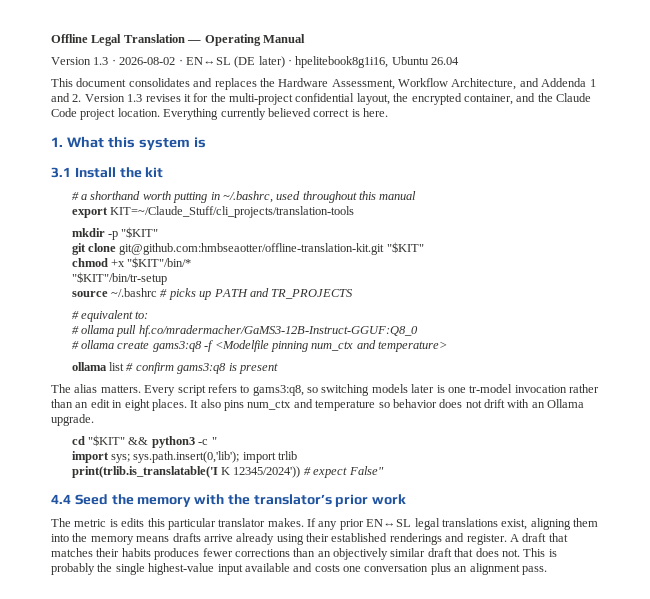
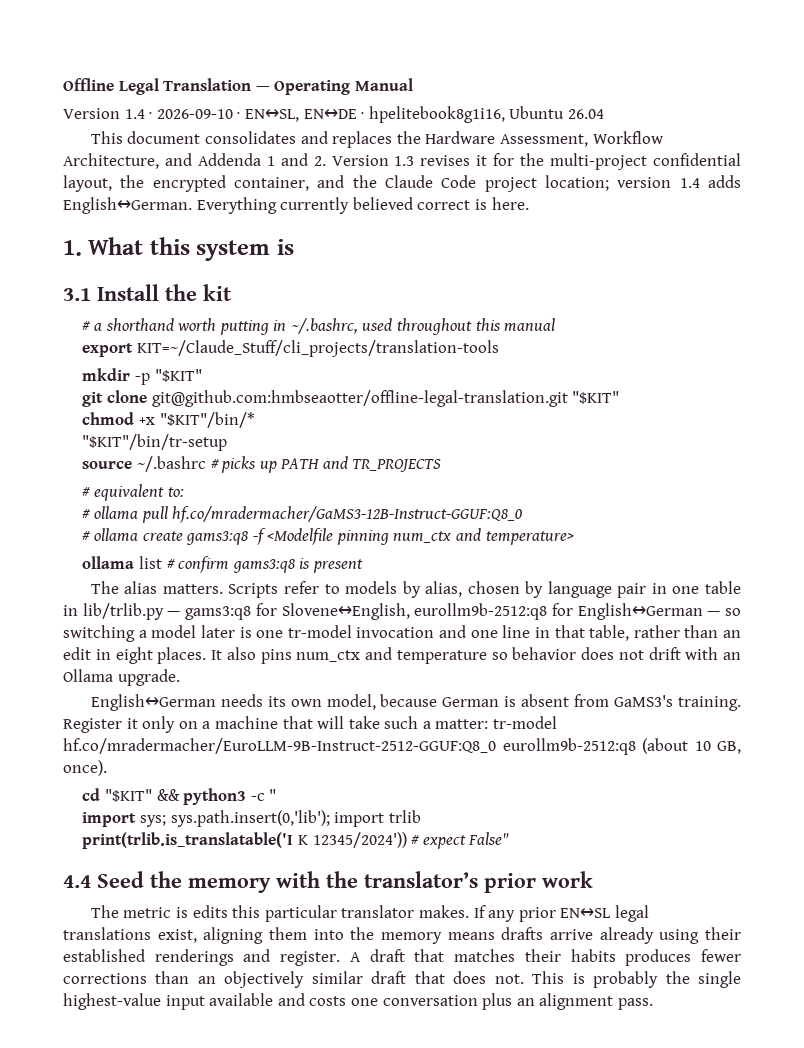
[93,56,285,68] 1.3 · 2026-08-02 · EN↔SL (DE later) -> [124,109,357,122] 1.4 · 2026-09-10 · EN↔SL, EN↔DE
[117,108,160,117] location. -> [545,175,742,191] [63,197,192,214] location; version 1.4 adds English↔German.
[119,243,385,255] git@github.com:hmbseaotter/offline-translation-kit.git -> [151,390,568,407] git@github.com:hmbseaotter/offline-legal-translation.git
[144,384,408,396] Every script refers to gams3:q8, so switching models -> [228,581,741,598] [63,603,742,620] [63,625,197,642] Scripts refer to models by alias, chosen by language pair in one table in lib/trlib.py — gams3:q8 for Slovene↔English, eurollm9b-2512:q8 for English↔German — so switching a model
(567, 389) none -> [439,625,630,641] and one line in that table,
(94, 420) none -> [90,694,741,711] [63,716,558,733] [63,738,741,755] [63,760,107,776] // English↔German needs its own model, because German is absent from GaMS3's training. Register it only on a machine that will take such a matter: tr-model hf.co/mradermacher/EuroLLM-9B-Instruct-2512-GGUF:Q8_0 eurollm9b-2512:q8 (about 10 GB, once).

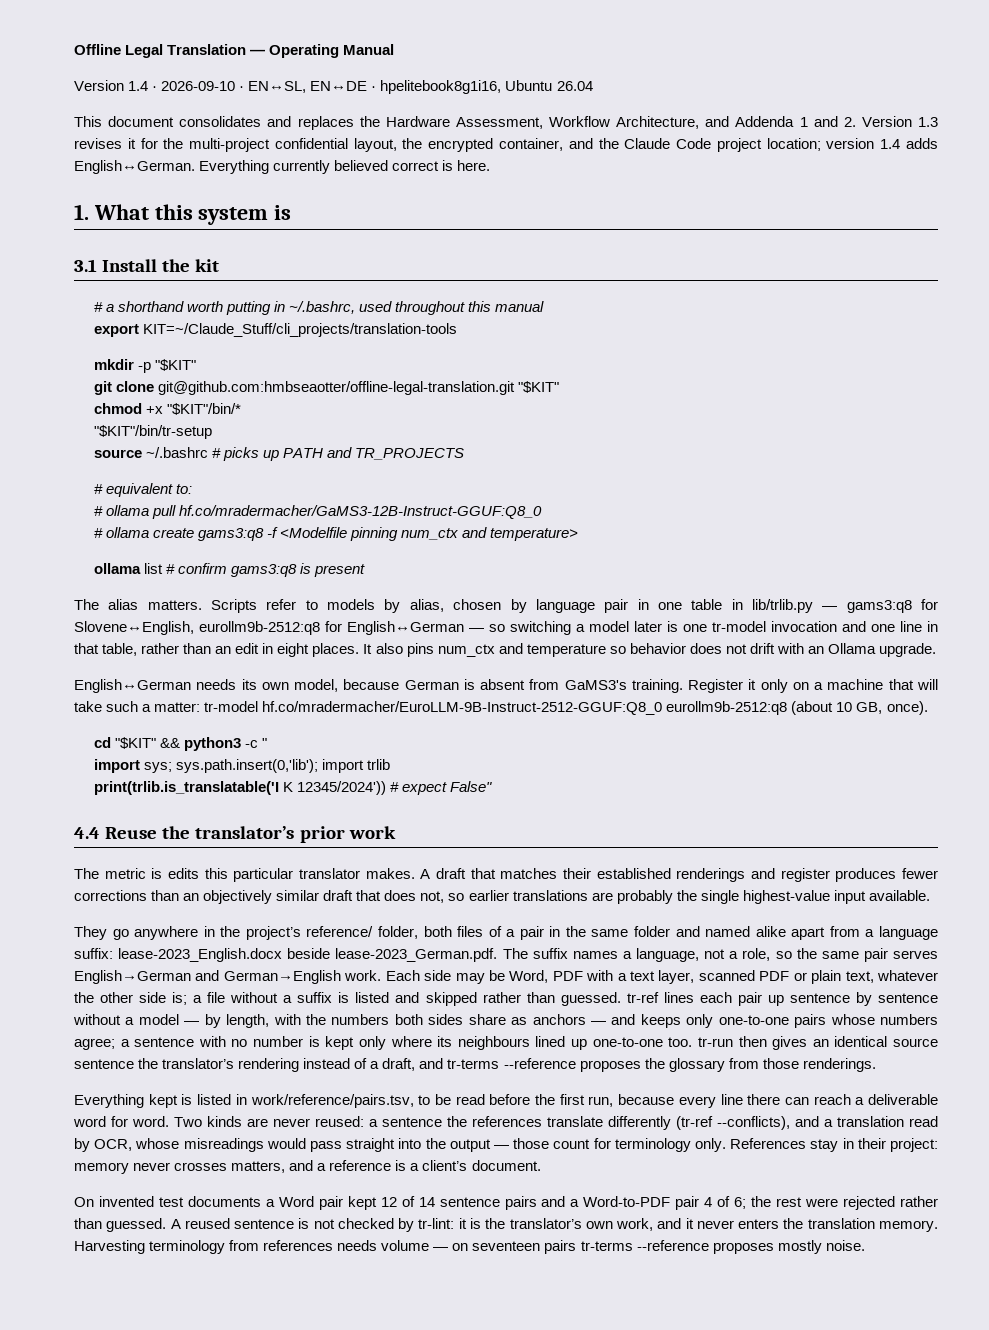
[97,871,320,893] Seed the memory with -> [105,827,158,839] Reuse
[473,905,649,922] [63,927,741,944] [63,949,341,966] If any prior EN↔SL legal translations exist, aligning them into the memory means drafts arrive already using their established renderings and register. -> (415, 873) none
[570,949,616,962] habits -> [596,868,830,882] established renderings and register
[494,971,585,984] not. This is -> [420,890,613,903] not, so earlier translations are
[209,993,653,1010] available and costs one conversation plus an alignment pass. -> [868,890,930,901] [74,926,939,940] [74,948,938,962] [74,970,939,984] [74,992,939,1006] [73,1014,939,1028] [74,1036,938,1050] [74,1058,876,1072] [74,1094,939,1108] [73,1116,938,1130] [74,1138,939,1152] [74,1160,541,1174] [74,1196,939,1210] [74,1218,938,1232] [74,1240,865,1254] available. // They go anywhere in the project’s reference/ folder, both files of a pair in the same folder and named alike apart from a language suffix: lease-2023_English.docx beside lease-2023_German.pdf. The suffix names a language, not a role, so the same pair serves English→German and German→English work. Each side may be Word, PDF with a text layer, scanned PDF or plain text, whatever the other side is; a file without a suffix is listed and skipped rather than guessed. tr-ref lines each pair up sentence by sentence without a model — by length, with the numbers both sides share as anchors — and keeps only one-to-one pairs whose numbers agree; a sentence with no number is kept only where its neighbours lined up one-to-one too. tr-run then gives an identical source sentence the translator’s rendering instead of a draft, and tr-terms --reference proposes the glossary from those renderings. // Everything kept is listed in work/reference/pairs.tsv, to be read before the first run, because every line there can reach a deliverable word for word. Two kinds are never reused: a sentence the references translate differently (tr-ref --conflicts), and a translation read by OCR, whose misreadings would pass straight into the output — those count for terminology only. References stay in their project: memory never crosses matters, and a reference is a client’s document. // On invented test documents a Word pair kept 12 of 14 sentence pairs and a Word-to-PDF pair 4 of 6; the rest were rejected rather than guessed. A reused sentence is not checked by tr-lint: it is the translator’s own work, and it never enters the translation memory. Harvesting terminology from references needs volume — on seventeen pairs tr-terms --reference proposes mostly noise.

